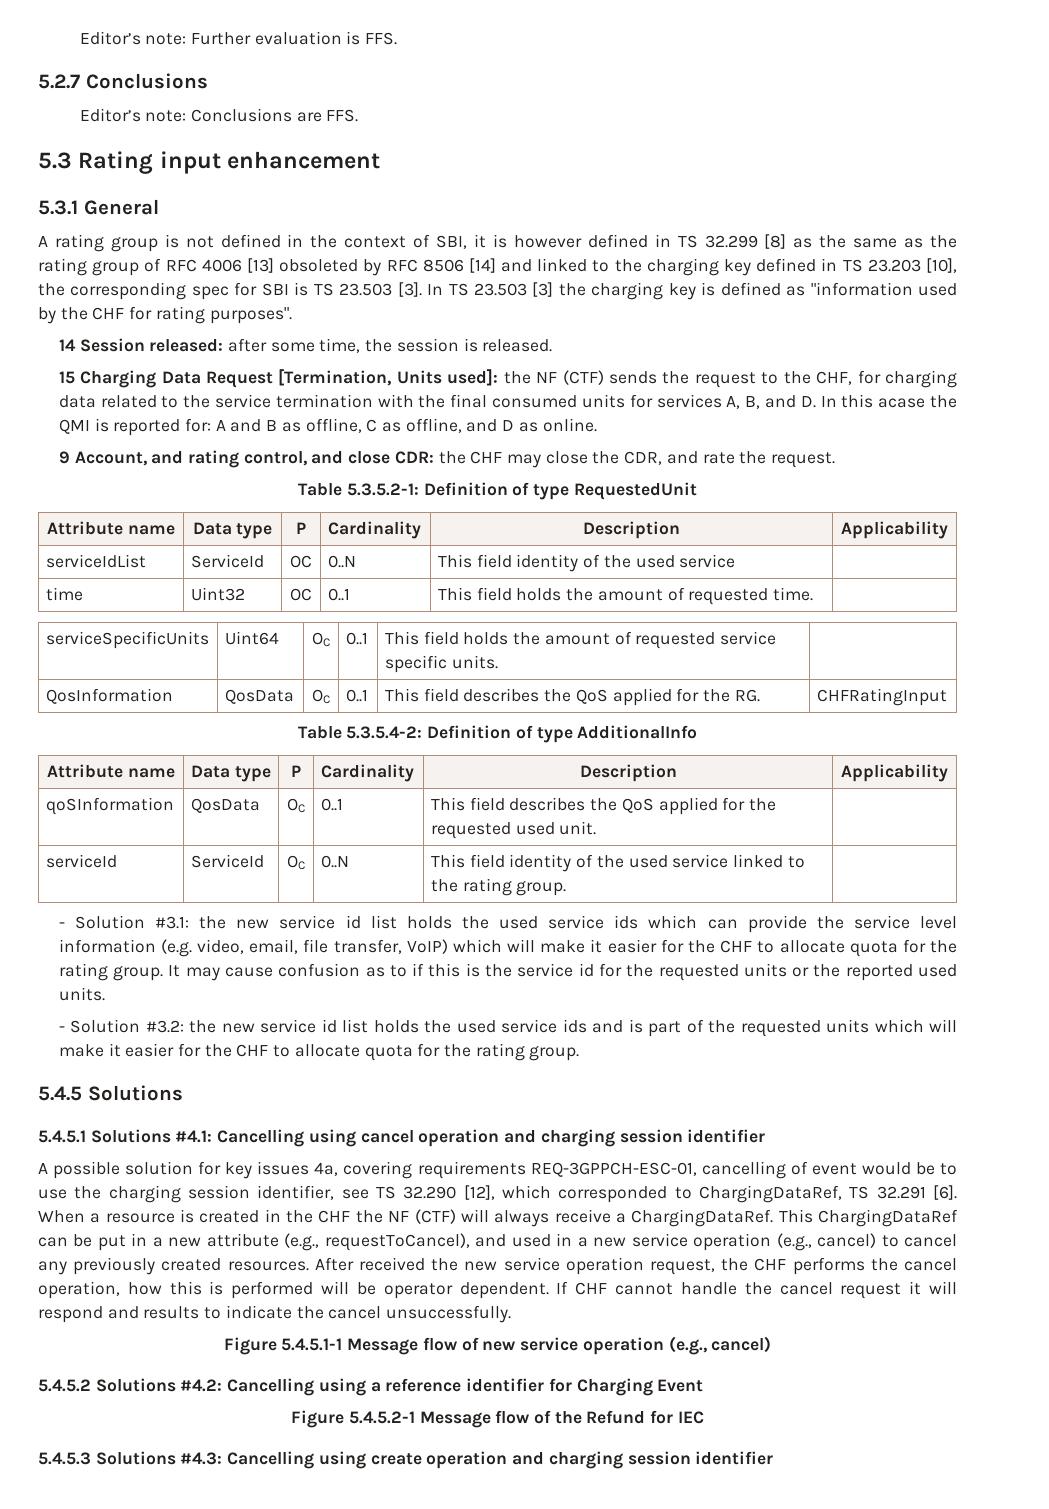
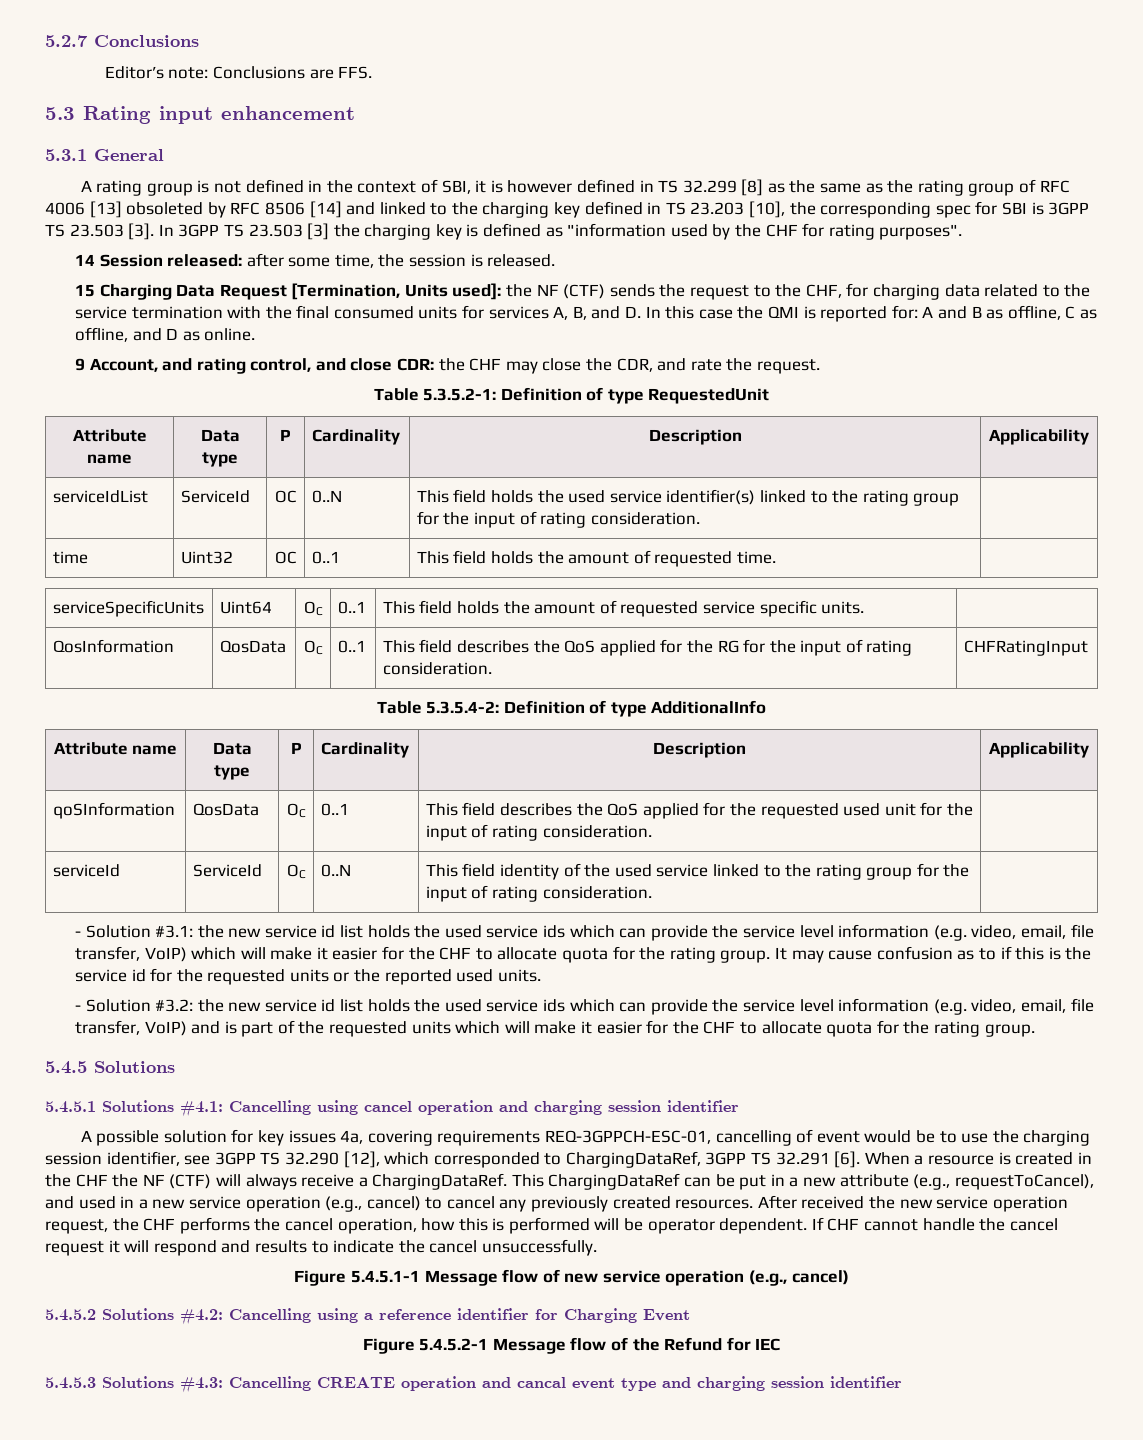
[79,31,398,45] Editor’s note: Further evaluation is FFS. // -> (45, 41) none
(309, 289) none -> [1048,202,1090,215] 3GPP
(444, 289) none -> [178,224,220,237] 3GPP
[878,398,926,408] acase -> [698,309,733,319] case
[516,554,736,572] identity of the used service -> [490,489,960,506] [416,511,700,528] holds the used service identifier(s) linked to the rating group for the input of rating consideration.
[734,689,760,702] RG. -> [717,639,913,656] [382,662,492,675] RG for the input of rating consideration.
[559,821,597,835] unit. -> [884,802,973,816] [425,824,652,841] unit for the input of rating consideration.
[516,881,567,896] group. -> [866,863,970,880] [425,885,652,902] group for the input of rating consideration.
(587, 1026) none -> [569,998,1094,1015] [74,1020,187,1036] which can provide the service level information (e.g. video, email, file transfer, VoIP)
(369, 1194) none -> [214,1152,256,1165] 3GPP
(843, 1194) none -> [705,1152,747,1165] 3GPP
[318,1451,508,1469] using create operation -> [317,1376,656,1391] CREATE operation and cancal event type

